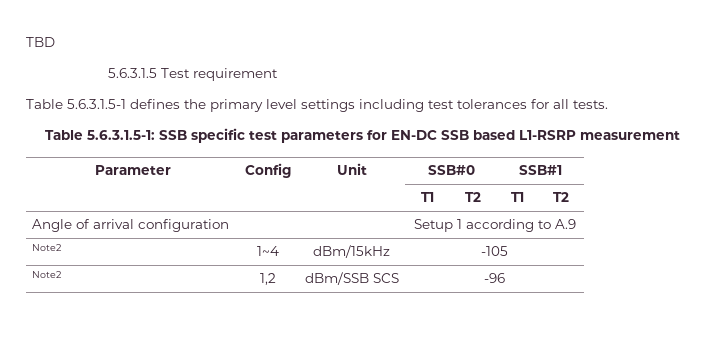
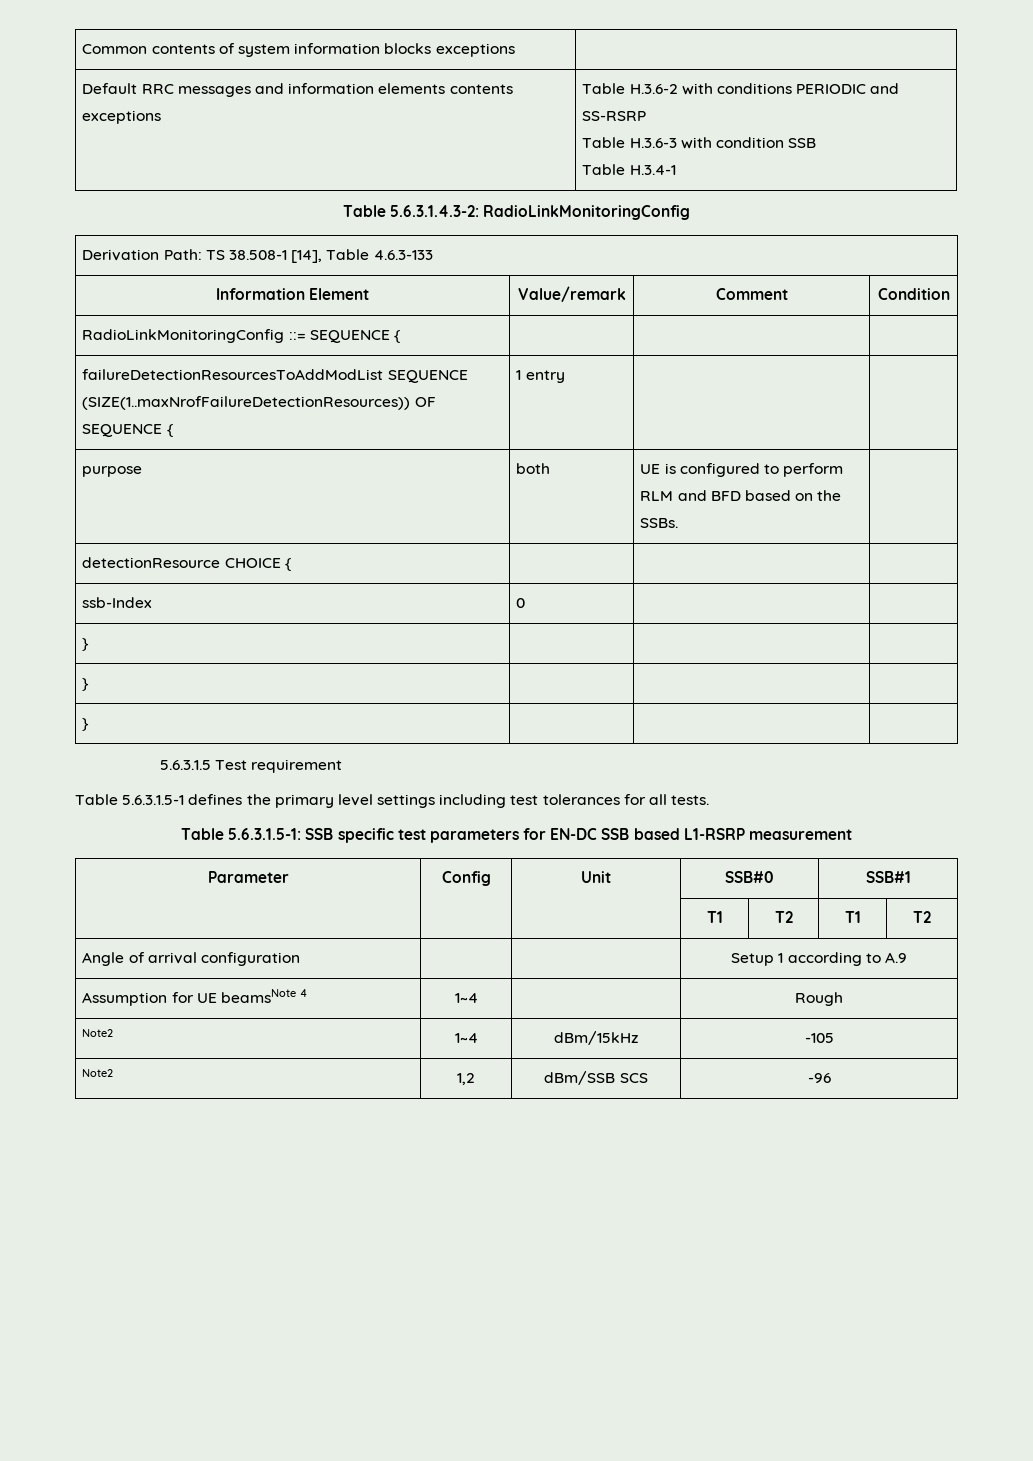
[26,37,55,47] TBD -> [82,43,515,57] [82,83,513,97] [82,110,162,124] [582,83,900,95] [582,111,647,121] [582,137,817,149] [582,164,676,175] [342,205,691,220] [82,249,433,263] [215,288,370,300] [517,286,626,302] [715,288,788,300] [877,288,950,300] [82,329,400,343] [82,369,468,383] [82,396,436,410] [82,424,173,437] [516,370,565,383] [82,466,143,477] [516,463,551,474] [640,463,844,477] [640,490,842,501] [640,518,679,528] [82,557,291,571] [82,597,153,608] [516,598,526,608] [82,638,90,651] [82,678,90,691] [82,718,90,731] Common contents of system information blocks exceptions | // Default RRC messages and information elements contents exceptions | Table H.3.6-2 with conditions PERIODIC and SS-RSRP // Table H.3.6-3 with condition SSB // Table H.3.4-1 // Table 5.6.3.1.4.3-2: RadioLinkMonitoringConfig // Derivation Path: TS 38.508-1 [14], Table 4.6.3-133 // Information Element | Value/remark | Comment | Condition // RadioLinkMonitoringConfig ::= SEQUENCE { | | | // failureDetectionResourcesToAddModList SEQUENCE (SIZE(1..maxNrofFailureDetectionResources)) OF SEQUENCE { | 1 entry | | // purpose | both | UE is configured to perform RLM and BFD based on the SSBs. | // detectionResource CHOICE { | | | // ssb-Index | 0 | | // } | | | // } | | | // } | | |
(576, 224) none -> [82,989,308,1006] [454,993,478,1003] [795,992,844,1006] // Assumption for UE beamsNote 4 | 1~4 | | Rough

